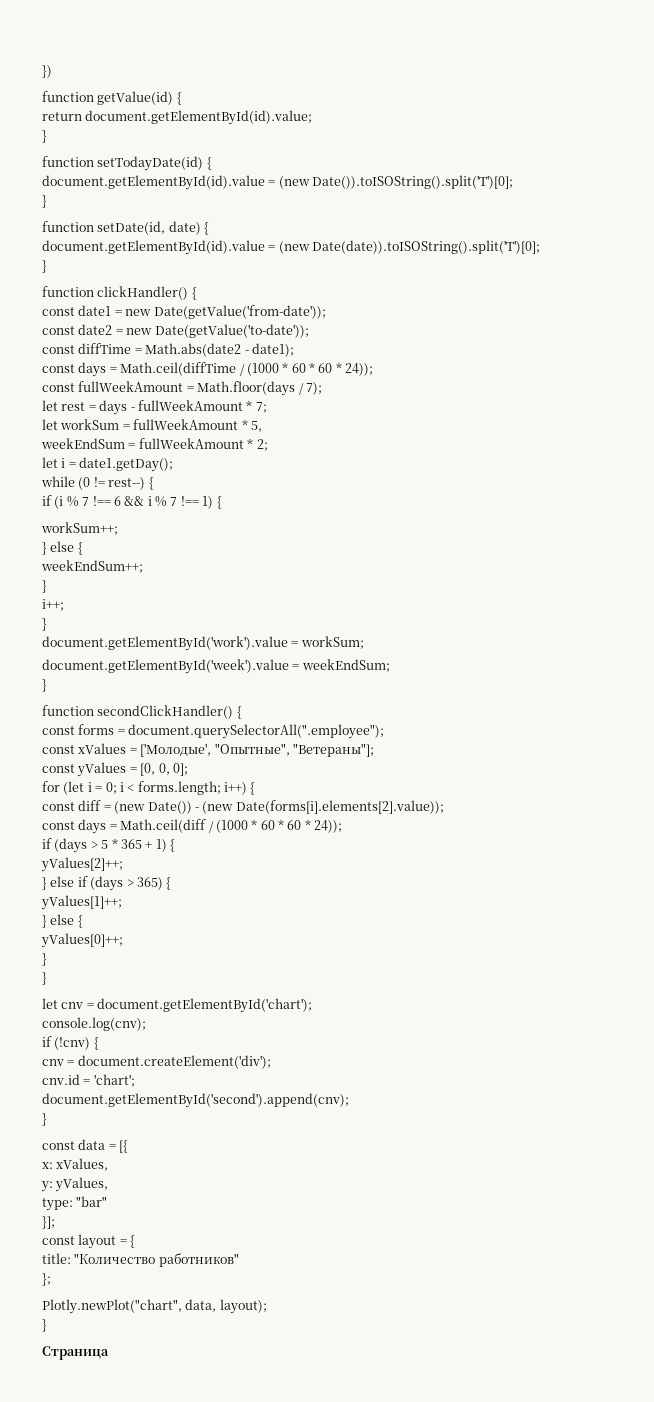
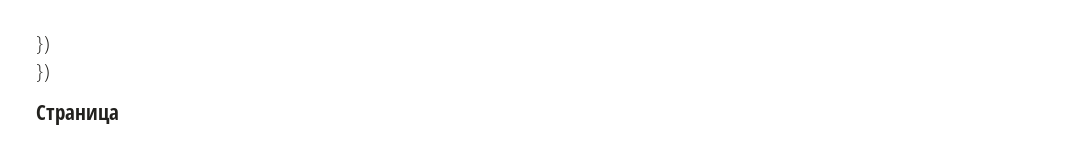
[42,65,52,78] [42,91,182,105] [42,110,313,125] [42,130,47,143] [42,156,212,171] [42,175,514,190] [42,195,47,208] [42,221,210,235] [42,240,541,255] [42,260,47,273] [42,286,197,300] [42,305,326,319] [42,324,309,338] [42,343,294,357] [42,362,374,377] [42,381,322,396] [42,400,267,415] [42,419,262,432] [41,438,268,451] [42,457,174,472] [41,476,154,490] [42,495,222,509] [41,522,118,535] [42,541,83,555] [41,560,143,573] [42,580,47,593] [42,599,64,611] [42,618,47,631] [42,636,364,651] [42,659,390,674] [42,679,47,692] [42,705,242,719] [42,724,385,739] [42,743,374,757] [42,762,188,777] [42,781,256,795] [42,800,444,814] [42,819,343,834] [42,838,175,853] [41,857,123,872] [42,876,172,891] [41,895,122,910] [42,914,83,928] [41,933,123,948] [42,953,47,966] [42,972,47,985] [42,998,313,1013] [42,1017,146,1031] [42,1036,99,1050] [42,1055,271,1069] [42,1074,135,1087] [42,1093,349,1108] [42,1113,47,1126] [42,1139,129,1153] [42,1158,109,1171] [41,1177,109,1192] [42,1196,108,1211] [42,1216,55,1229] [42,1234,136,1249] [42,1253,239,1267] [42,1273,51,1286] [42,1299,267,1314] [42,1319,47,1332] }) // function getValue(id) { // return document.getElementById(id).value; // } // function setTodayDate(id) { // document.getElementById(id).value = (new Date()).toISOString().split('T')[0]; // } // function setDate(id, date) { // document.getElementById(id).value = (new Date(date)).toISOString().split('T')[0]; // } // function clickHandler() { // const date1 = new Date(getValue('from-date')); // const date2 = new Date(getValue('to-date')); // const diffTime = Math.abs(date2 - date1); // const days = Math.ceil(diffTime / (1000 * 60 * 60 * 24)); // const fullWeekAmount = Math.floor(days / 7); // let rest = days - fullWeekAmount * 7; // let workSum = fullWeekAmount * 5, // weekEndSum = fullWeekAmount * 2; // let i = date1.getDay(); // while (0 != rest--) { // if (i % 7 !== 6 && i % 7 !== 1) { // workSum++; // } else { // weekEndSum++; // } // i++; // } // document.getElementById('work').value = workSum; // document.getElementById('week').value = weekEndSum; // } // function secondClickHandler() { // const forms = document.querySelectorAll(".employee"); // const xValues = ['Молодые', "Опытные", "Ветераны"]; // const yValues = [0, 0, 0]; // for (let i = 0; i < forms.length; i++) { // const diff = (new Date()) - (new Date(forms[i].elements[2].value)); // const days = Math.ceil(diff / (1000 * 60 * 60 * 24)); // if (days > 5 * 365 + 1) { // yValues[2]++; // } else if (days > 365) { // yValues[1]++; // } else { // yValues[0]++; // } // } // let cnv = document.getElementById('chart'); // console.log(cnv); // if (!cnv) { // cnv = document.createElement('div'); // cnv.id = 'chart'; // document.getElementById('second').append(cnv); // } // const data = [{ // x: xValues, // y: yValues, // type: "bar" // }]; // const layout = { // title: "Количество работников" // }; // Plotly.newPlot("chart", data, layout); // } -> [36,36,50,54] [36,64,50,82] }) // })

